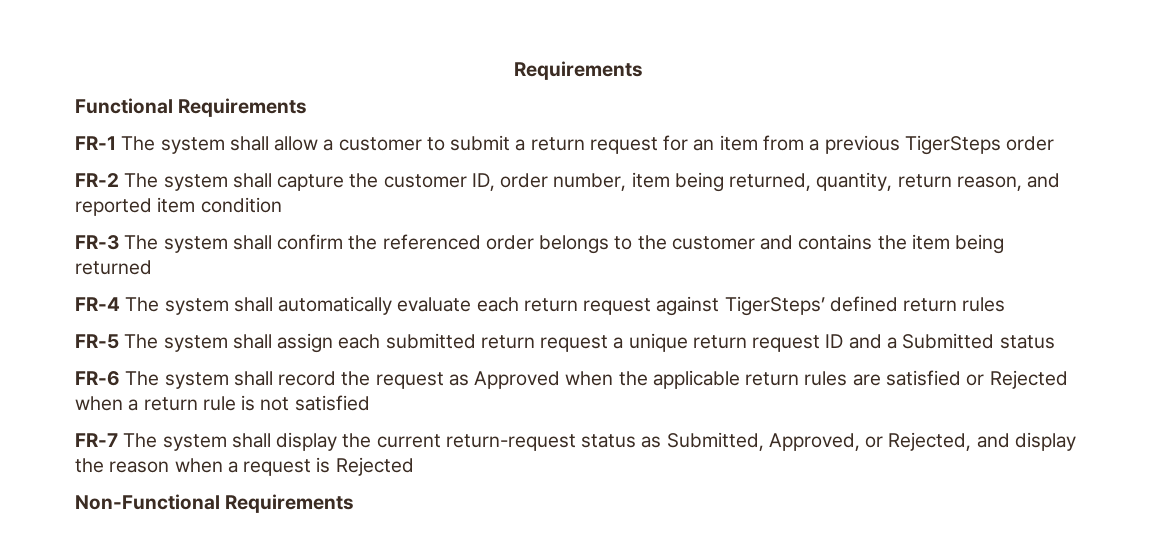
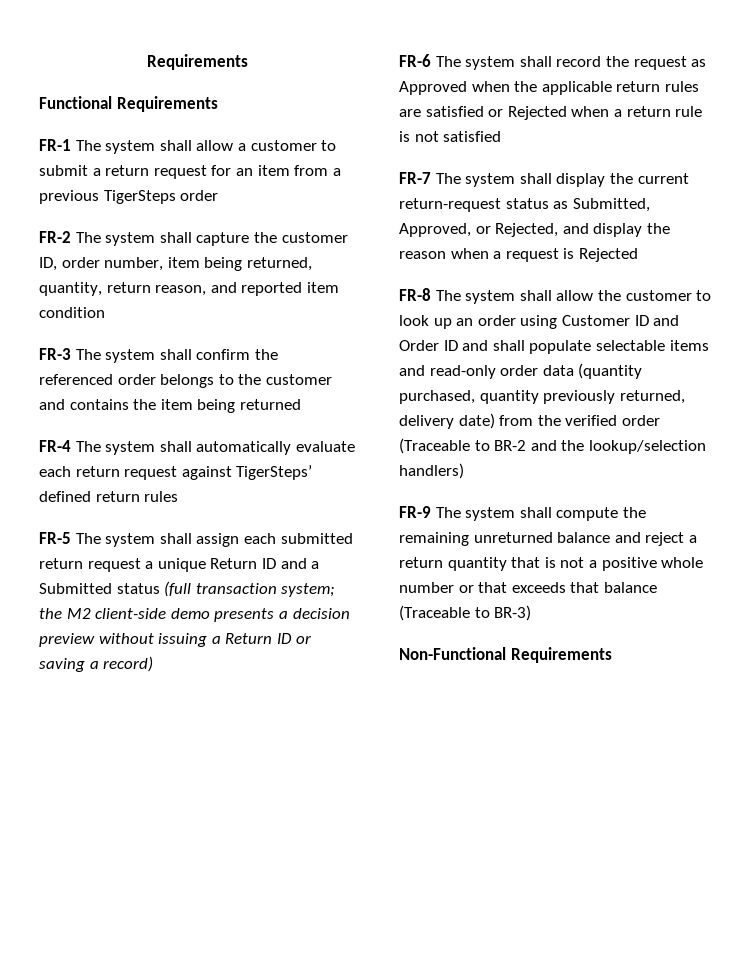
[692,335,821,352] return request -> [210,558,258,569] Return
(1055, 342) none -> [164,581,336,597] [39,608,350,622] [39,633,311,647] [39,656,154,672] (full transaction system; the M2 client-side demo presents a decision preview without issuing a Return ID or saving a record)
(414, 466) none -> [399,288,712,304] [399,315,680,329] [399,340,709,354] [399,363,643,379] [399,390,685,404] [399,413,660,429] [399,438,706,454] [399,463,464,479] [399,506,646,521] [399,532,697,546] [399,557,704,571] [399,582,657,593] [399,605,532,621] // FR-8 The system shall allow the customer to look up an order using Customer ID and Order ID and shall populate selectable items and read-only order data (quantity purchased, quantity previously returned, delivery date) from the verified order (Traceable to BR-2 and the lookup/selection handlers) // FR-9 The system shall compute the remaining unreturned balance and reject a return quantity that is not a positive whole number or that exceeds that balance (Traceable to BR-3)

